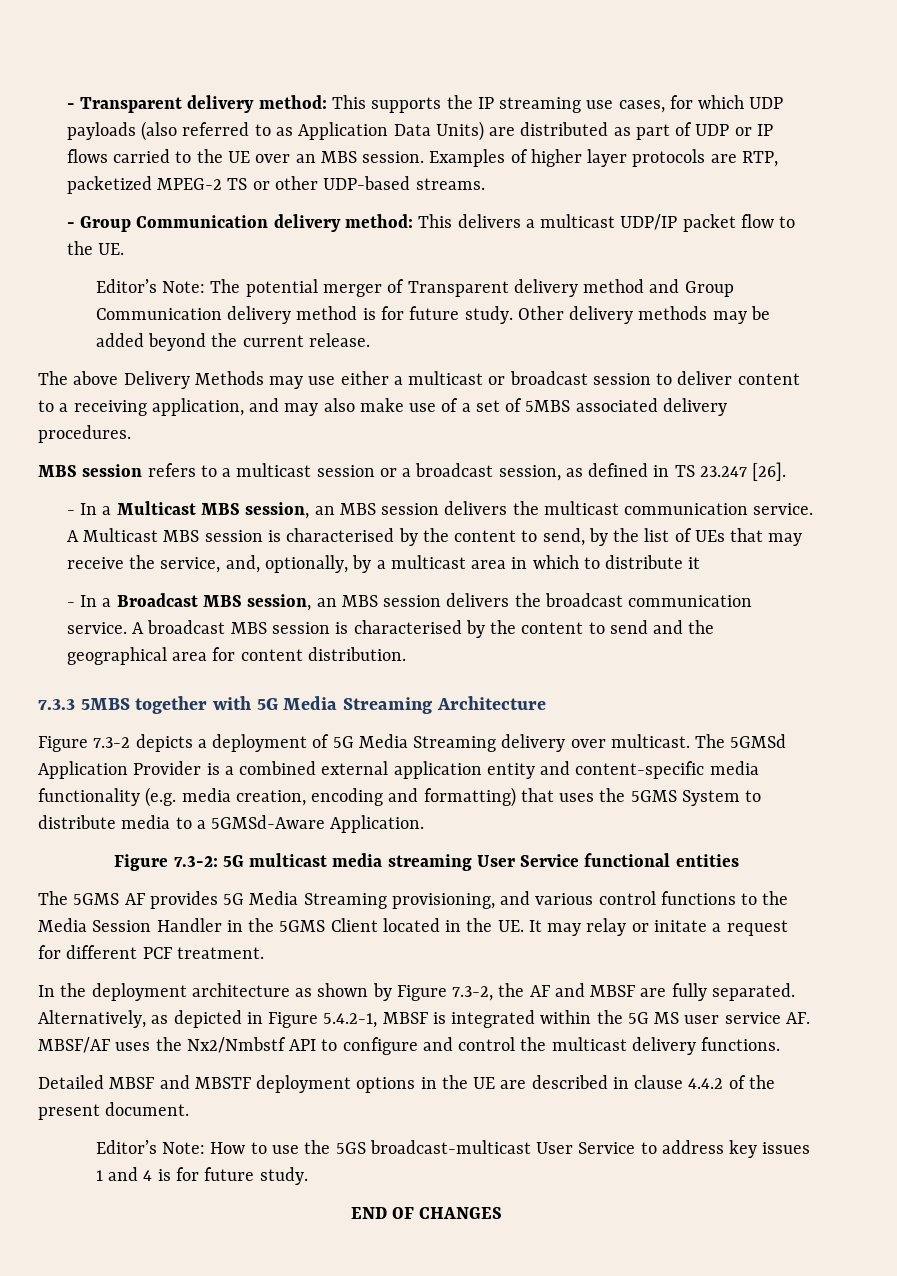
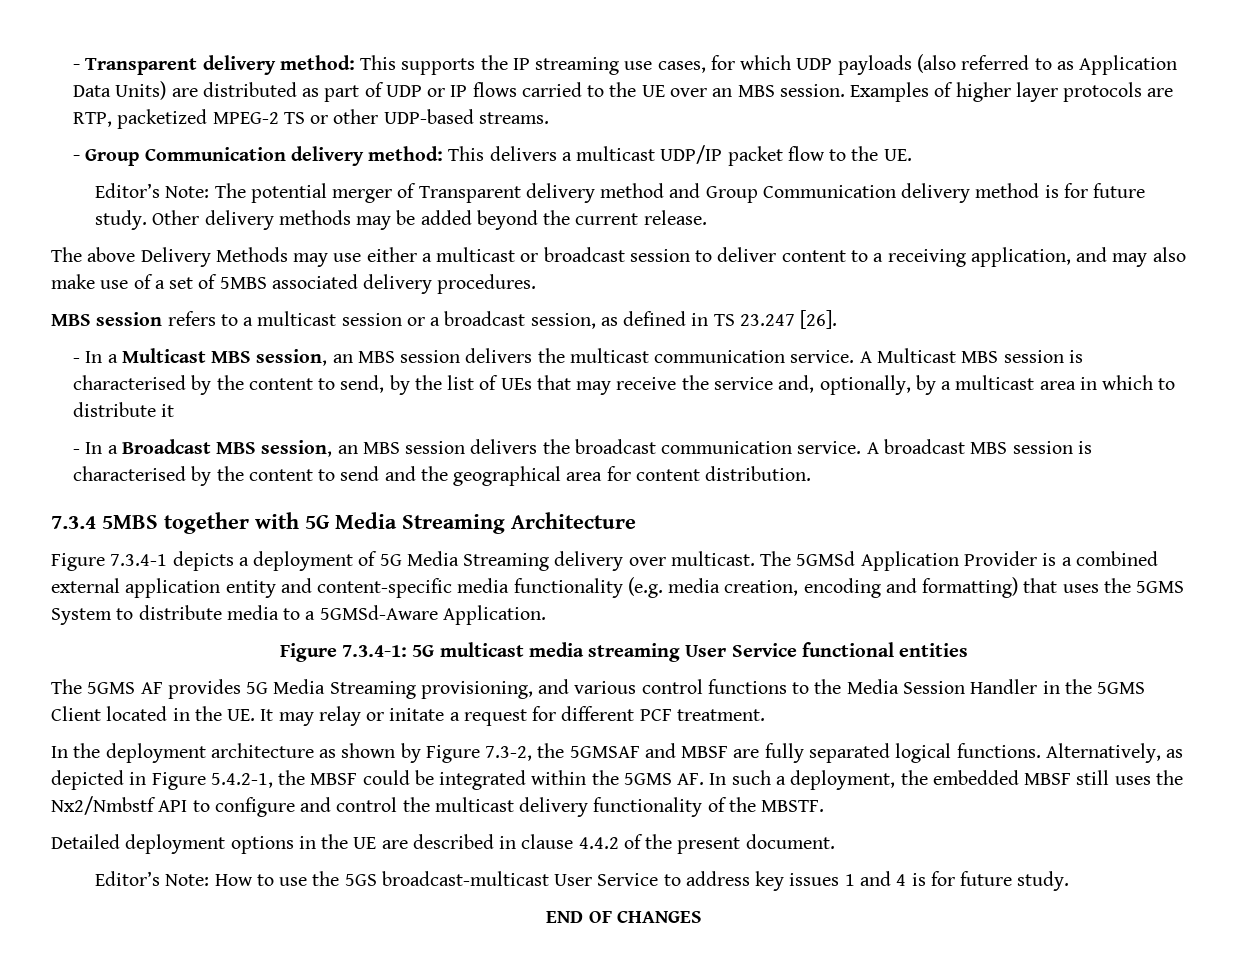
[160,557,221,573] service, -> [713,377,773,390] service
[38,699,75,710] 7.3.3 -> [51,516,96,529] 7.3.4
[93,737,131,748] 7.3-2 -> [110,554,168,566] 7.3.4-1
[173,856,218,867] 7.3-2: -> [342,645,408,657] 7.3.4-1:
[529,985,550,997] AF -> [569,746,640,758] 5GMSAF
[711,983,795,1001] separated. -> [808,743,1041,763] separated logical functions.
[382,1010,810,1028] [38,1037,110,1053] MBSF is integrated within the 5G MS user service AF. MBSF/AF -> [278,770,1110,790] the MBSF could be integrated within the 5GMS AF. In such a deployment, the embedded MBSF still
[701,1037,781,1051] [38,1075,251,1089] functions. // Detailed MBSF and MBSTF -> [593,797,825,817] [51,834,120,849] functionality of the MBSTF. // Detailed

